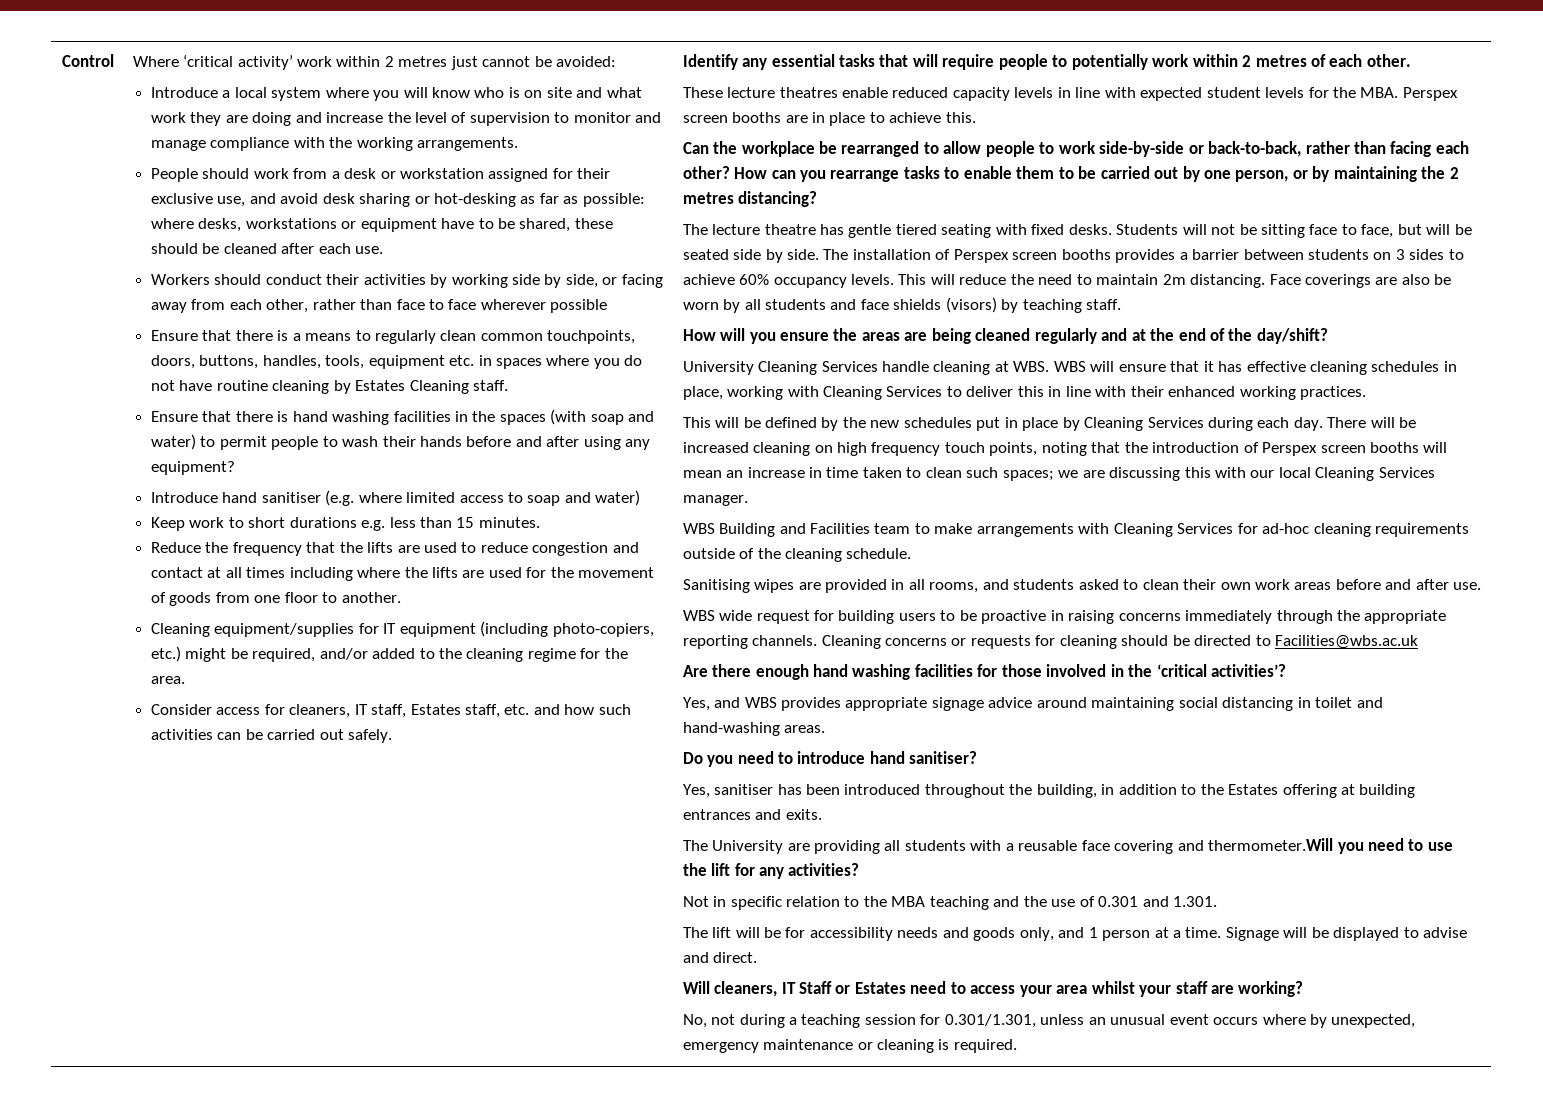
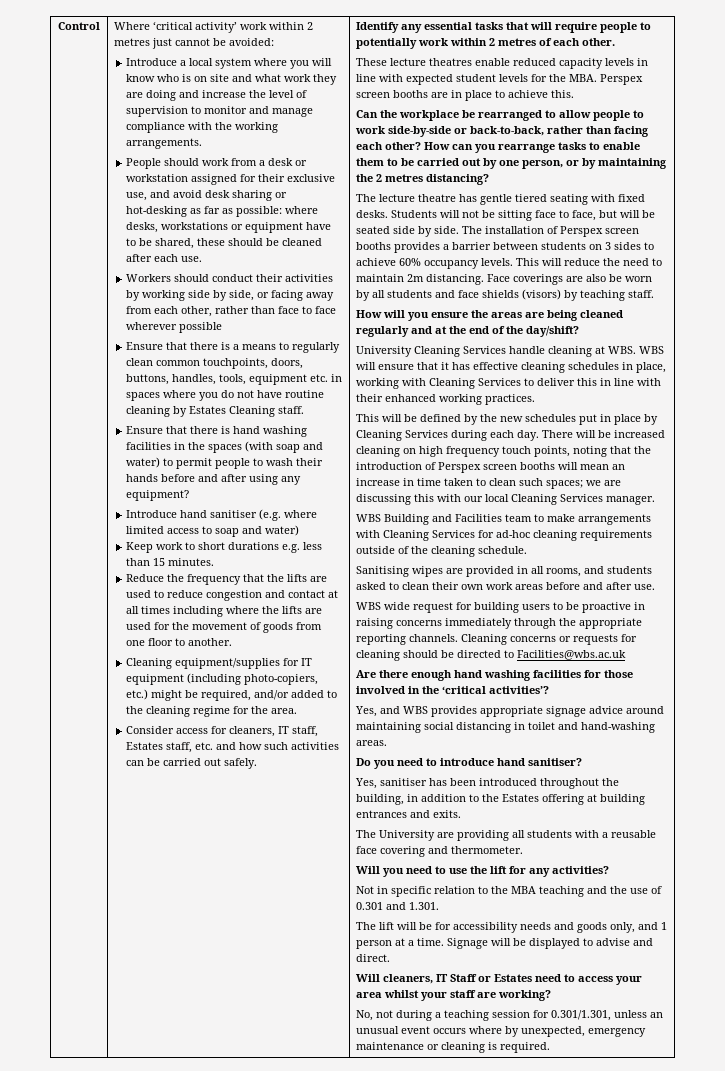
[1208,838,1334,851] thermometer.Will -> [451,846,524,854] [356,866,381,874] thermometer. // Will

